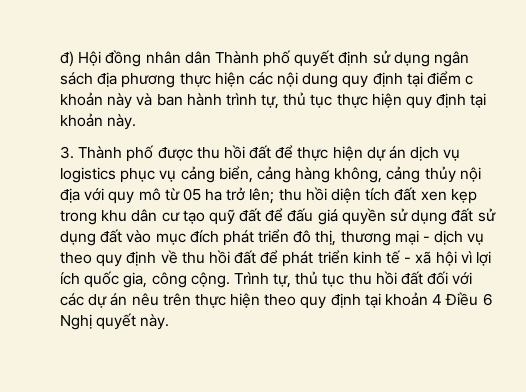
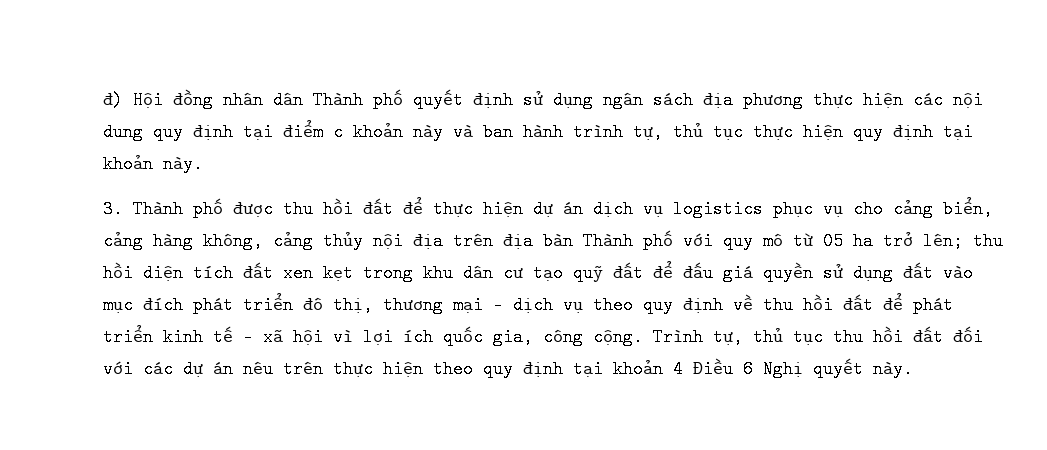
(177, 176) none -> [853,200,883,218] cho
(80, 195) none -> [453,230,673,250] trên địa bàn Thành phố
[450,189,477,204] kẹp -> [323,264,353,282] kẹt
[477,208,496,222] [60,229,123,246] sử dụng đất -> (933, 272) none

